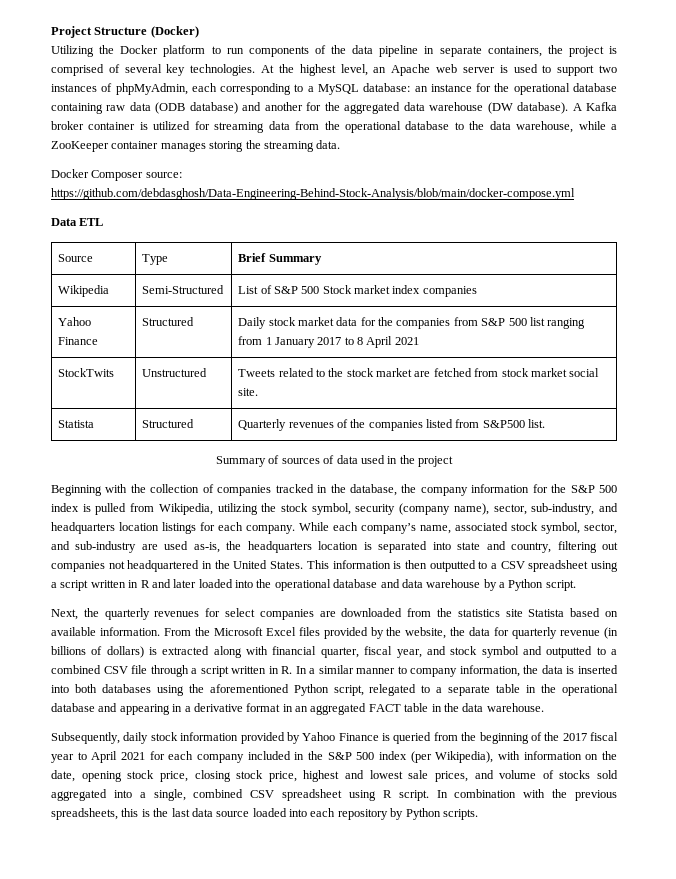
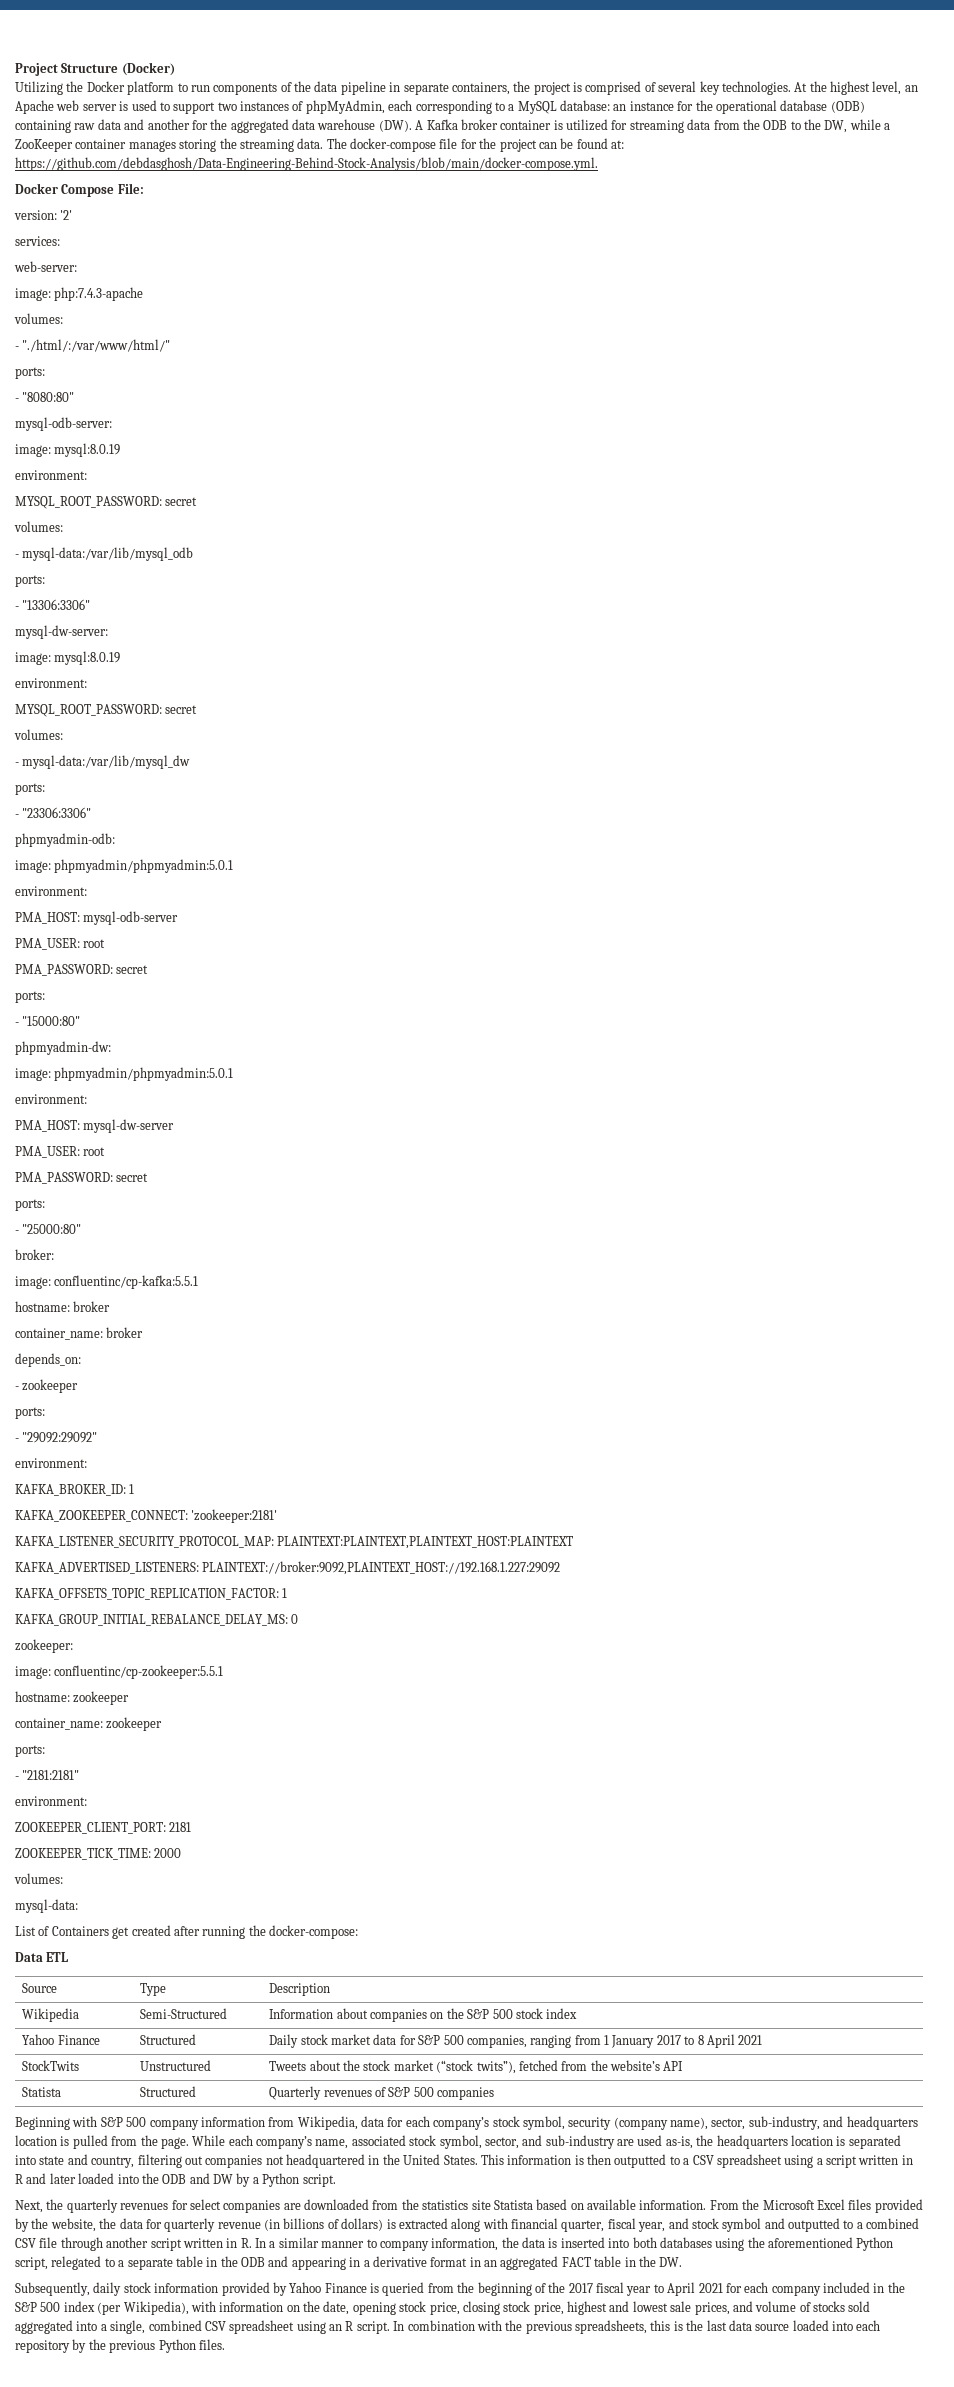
(617, 87) none -> [830,101,865,113] (ODB)
[155,102,238,114] (ODB database) -> (121, 124) none
[487,102,569,114] (DW database). -> [378,120,412,132] (DW).
[344,121,574,133] operational database to the data warehouse, -> [763,119,848,133] ODB to the DW,
[51,169,182,181] [51,188,575,200] // Docker Composer source: https://github.com/debdasghosh/Data-Engineering-Behind-Stock-Analysis/blob/main/docker-compose.yml -> [326,138,624,152] [15,157,598,171] [15,183,144,197] [14,210,73,220] [15,236,60,246] [14,261,77,272] [15,287,144,301] [14,313,63,324] [15,339,171,352] [15,367,45,379] [15,392,75,402] [15,417,112,431] [15,443,121,457] [15,470,87,480] [15,496,198,509] [14,521,63,532] [15,547,194,561] [15,575,45,587] [15,599,91,610] [15,625,108,639] [15,651,121,665] [15,678,87,688] [15,704,198,717] [14,729,63,740] [15,755,191,769] [15,783,45,795] [15,807,92,818] [15,833,115,847] [15,859,234,873] [15,886,87,896] [15,911,179,925] [15,938,106,950] [15,964,149,976] [15,991,45,1003] [15,1016,81,1026] [15,1041,111,1055] [15,1067,234,1081] [15,1094,87,1104] [15,1119,175,1133] [15,1146,106,1158] [15,1172,149,1184] [15,1199,45,1211] [15,1224,82,1234] [15,1249,54,1260] [15,1275,199,1289] [15,1301,111,1312] [15,1327,144,1340] [15,1353,81,1367] [15,1379,79,1393] [15,1407,45,1419] [15,1432,98,1443] [15,1458,87,1468] [15,1484,135,1496] [15,1509,278,1523] [15,1536,574,1549] [15,1561,561,1575] [15,1588,288,1600] [15,1614,299,1626] [15,1639,73,1653] [15,1665,224,1679] [15,1691,130,1705] [15,1717,163,1731] [15,1745,45,1757] [15,1770,80,1780] [15,1796,87,1806] [15,1822,192,1834] [15,1848,182,1860] [14,1873,63,1884] [15,1899,78,1913] [15,1925,358,1939] The docker-compose file for the project can be found at: https://github.com/debdasghosh/Data-Engineering-Behind-Stock-Analysis/blob/main/docker-compose.yml. // Docker Compose File: // version: '2' // services: // web-server: // image: php:7.4.3-apache // volumes: // - "./html/:/var/www/html/" // ports: // - "8080:80" // mysql-odb-server: // image: mysql:8.0.19 // environment: // MYSQL_ROOT_PASSWORD: secret // volumes: // - mysql-data:/var/lib/mysql_odb // ports: // - "13306:3306" // mysql-dw-server: // image: mysql:8.0.19 // environment: // MYSQL_ROOT_PASSWORD: secret // volumes: // - mysql-data:/var/lib/mysql_dw // ports: // - "23306:3306" // phpmyadmin-odb: // image: phpmyadmin/phpmyadmin:5.0.1 // environment: // PMA_HOST: mysql-odb-server // PMA_USER: root // PMA_PASSWORD: secret // ports: // - "15000:80" // phpmyadmin-dw: // image: phpmyadmin/phpmyadmin:5.0.1 // environment: // PMA_HOST: mysql-dw-server // PMA_USER: root // PMA_PASSWORD: secret // ports: // - "25000:80" // broker: // image: confluentinc/cp-kafka:5.5.1 // hostname: broker // container_name: broker // depends_on: // - zookeeper // ports: // - "29092:29092" // environment: // KAFKA_BROKER_ID: 1 // KAFKA_ZOOKEEPER_CONNECT: 'zookeeper:2181' // KAFKA_LISTENER_SECURITY_PROTOCOL_MAP: PLAINTEXT:PLAINTEXT,PLAINTEXT_HOST:PLAINTEXT // KAFKA_ADVERTISED_LISTENERS: PLAINTEXT://broker:9092,PLAINTEXT_HOST://192.168.1.227:29092 // KAFKA_OFFSETS_TOPIC_REPLICATION_FACTOR: 1 // KAFKA_GROUP_INITIAL_REBALANCE_DELAY_MS: 0 // zookeeper: // image: confluentinc/cp-zookeeper:5.5.1 // hostname: zookeeper // container_name: zookeeper // ports: // - "2181:2181" // environment: // ZOOKEEPER_CLIENT_PORT: 2181 // ZOOKEEPER_TICK_TIME: 2000 // volumes: // mysql-data: // List of Containers get created after running the docker-compose:
[238,253,322,265] Brief Summary -> [269,1983,331,1996] Description
[238,285,477,297] List of S&P 500 Stock market index companies -> [269,2008,578,2022] Information about companies on the S&P 500 stock index
[377,317,545,329] the companies from S&P 500 list -> [418,2035,527,2048] S&P 500 companies,
[278,368,325,377] related to -> [309,2060,341,2071] about
[414,368,600,377] [238,388,259,396] are fetched from stock market social site. -> [436,2060,684,2074] (“stock twits”), fetched from the website’s API
[350,419,546,431] [216,455,453,467] [51,484,617,496] [51,503,277,515] the companies listed from S&P500 list. // Summary of sources of data used in the project // Beginning with the collection of companies tracked in the database, the company information for the S&P 500 index is pulled from Wikipedia, utilizing the -> [388,2087,495,2100] [15,2116,490,2130] S&P 500 companies // Beginning with S&P 500 company information from Wikipedia, data for each company’s
[162,522,295,534] listings for each company. -> [60,2135,189,2149] is pulled from the page.
[274,579,481,591] operational database and data warehouse -> [162,2173,233,2184] ODB and DW
[191,668,198,674] a -> [106,2237,149,2248] another
[562,684,618,696] [51,703,95,712] operational database -> [241,2257,265,2267] ODB
[462,703,544,712] data warehouse. -> [659,2257,683,2267] DW.
(376, 795) none -> [329,2324,342,2331] an
[405,808,478,820] Python scripts. -> [88,2339,225,2353] the previous Python files.

